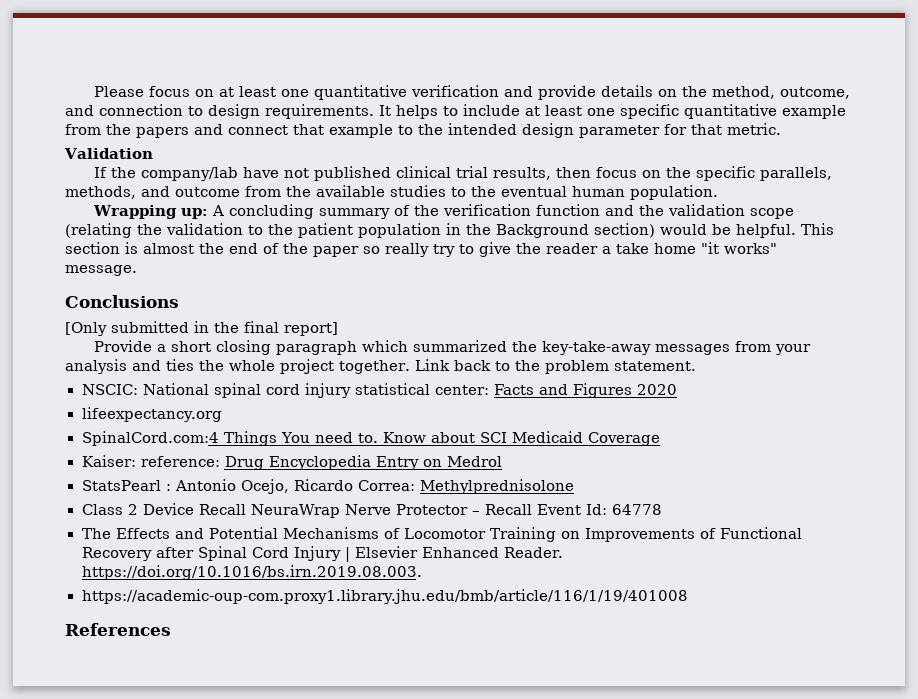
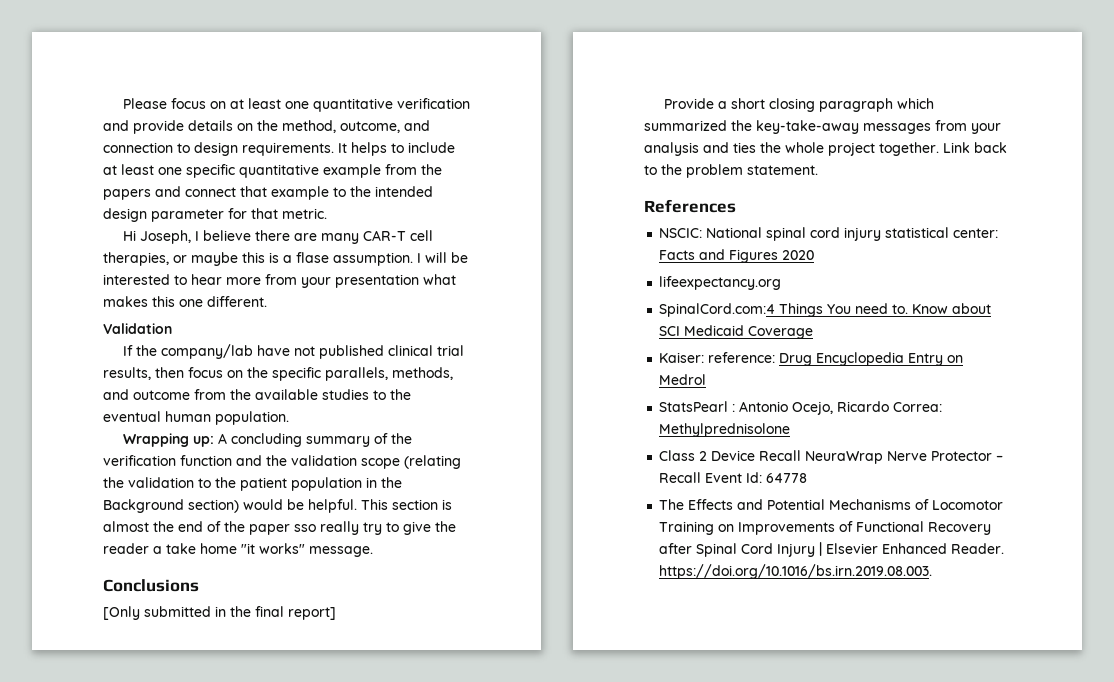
(781, 129) none -> [122,230,433,244] [103,252,468,266] [103,274,456,288] [103,296,267,307] // Hi Joseph, I believe there are many CAR-T cell therapies, or maybe this is a flase assumption. I will be interested to hear more from your presentation what makes this one different.
[363,246,380,254] so -> [294,524,316,532] sso
(696, 366) none -> [644,199,736,213] // References
[81,589,689,604] [65,623,171,636] // https://academic-oup-com.proxy1.library.jhu.edu/bmb/article/116/1/19/401008 // References -> (933, 571) none

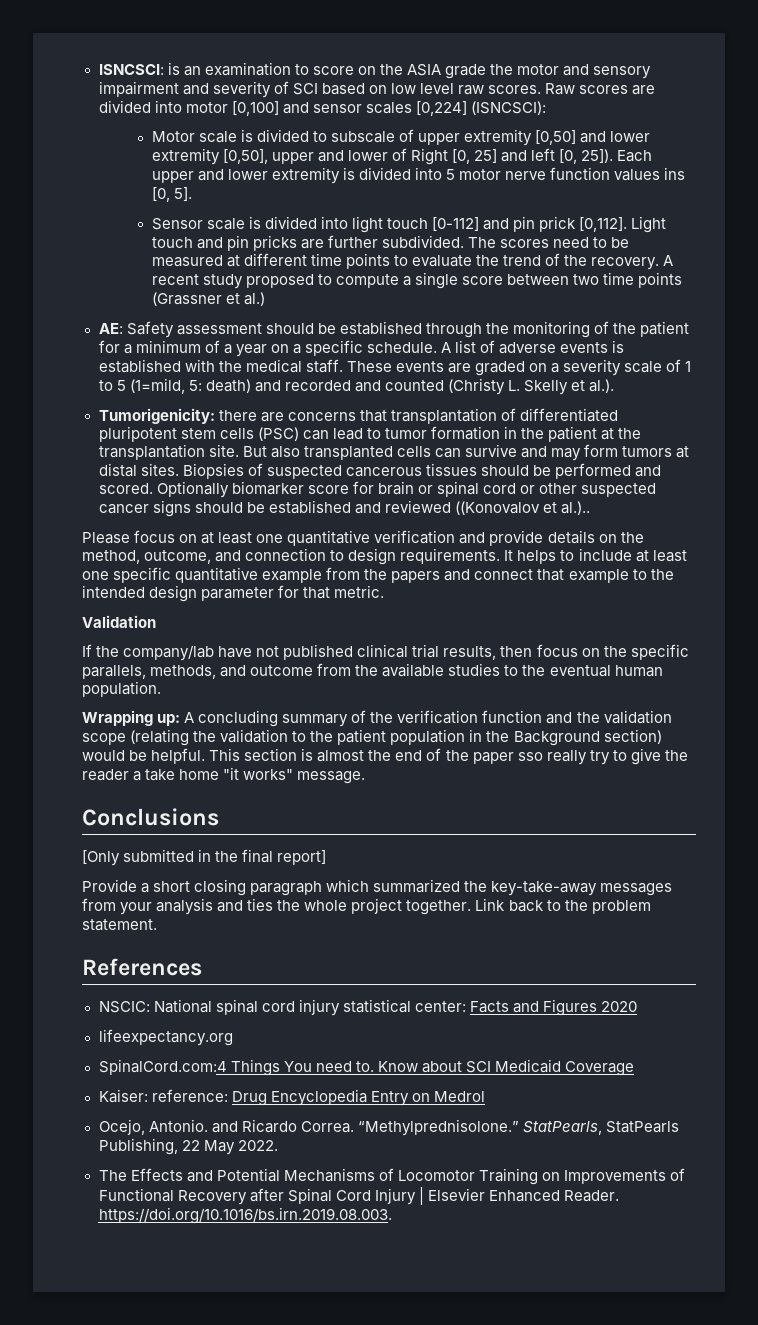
(122, 103) none -> [98,62,652,79] [98,81,656,98] [98,100,546,116] [151,129,651,146] [151,148,653,165] [151,167,686,184] [151,187,192,202] [151,216,667,233] [151,235,630,251] [151,253,674,270] [151,272,683,289] [151,292,265,306] [98,321,690,338] [98,340,625,357] [98,359,692,376] [98,378,615,395] [98,408,618,424] [98,426,642,442] [98,444,690,461] [98,463,661,479] [98,481,657,498] [98,500,590,517] ISNCSCI: is an examination to score on the ASIA grade the motor and sensory impairment and severity of SCI based on low level raw scores. Raw scores are divided into motor [0,100] and sensor scales [0,224] (ISNCSCI): // Motor scale is divided to subscale of upper extremity [0,50] and lower extremity [0,50], upper and lower of Right [0, 25] and left [0, 25]). Each upper and lower extremity is divided into 5 motor nerve function values ins [0, 5]. // Sensor scale is divided into light touch [0-112] and pin prick [0,112]. Light touch and pin pricks are further subdivided. The scores need to be measured at different time points to evaluate the trend of the recovery. A recent study proposed to compute a single score between two time points (Grassner et al.) // AE: Safety assessment should be established through the monitoring of the patient for a minimum of a year on a specific schedule. A list of adverse events is established with the medical staff. These events are graded on a severity scale of 1 to 5 (1=mild, 5: death) and recorded and counted (Christy L. Skelly et al.). // Tumorigenicity: there are concerns that transplantation of differentiated pluripotent stem cells (PSC) can lead to tumor formation in the patient at the transplantation site. But also transplanted cells can survive and may form tumors at distal sites. Biopsies of suspected cancerous tissues should be performed and scored. Optionally biomarker score for brain or spinal cord or other suspected cancer signs should be established and reviewed ((Konovalov et al.).. //
[122,230,433,244] [103,252,468,266] [103,274,456,288] [103,296,267,307] // Hi Joseph, I believe there are many CAR-T cell therapies, or maybe this is a flase assumption. I will be interested to hear more from your presentation what makes this one different. -> (385, 591) none
[659,401,943,415] [659,423,791,437] [659,450,1004,464] [659,472,808,483] StatsPearl : Antonio Ocejo, Ricardo Correa: Methylprednisolone // Class 2 Device Recall NeuraWrap Nerve Protector – Recall Event Id: 64778 -> [98,1119,679,1136] [98,1138,278,1155] Ocejo, Antonio. and Ricardo Correa. “Methylprednisolone.” StatPearls, StatPearls Publishing, 22 May 2022.

